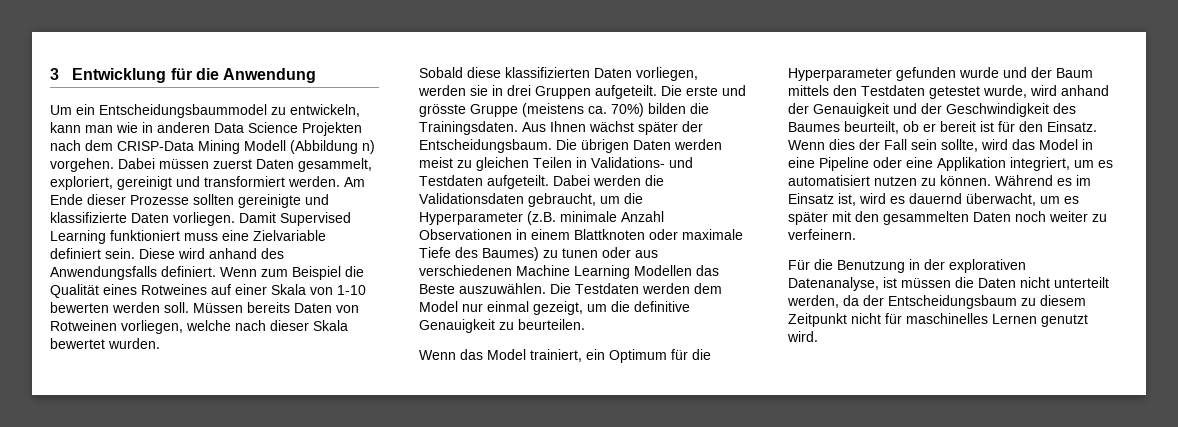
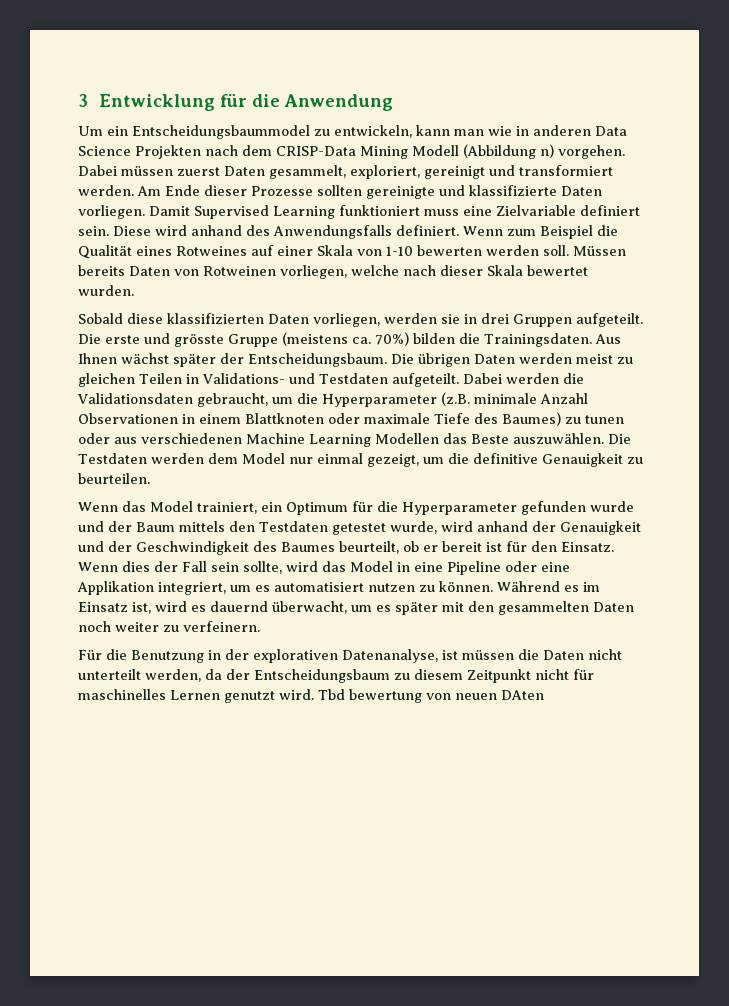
(818, 336) none -> [318,689,544,703] Tbd bewertung von neuen DAten

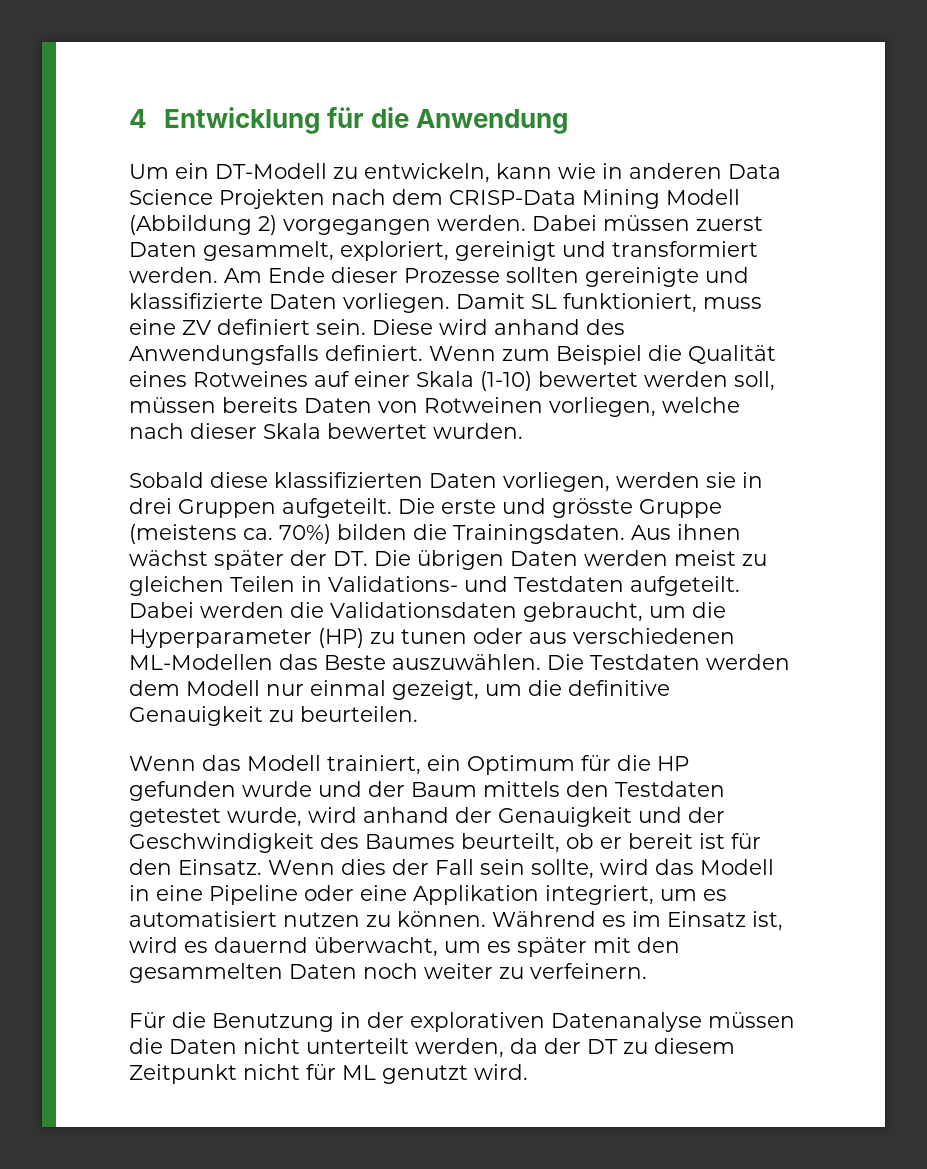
[78,94,88,107] 3 -> [129,109,147,128] 4
[132,125,310,139] Entscheidungsbaummodel -> [215,163,327,179] DT-Modell
[454,129,484,136] man -> (552, 171) none
[540,144,625,159] n) vorgehen. -> [258,215,526,235] 2) vorgegangen werden.
[194,205,420,219] Supervised Learning funktioniert -> [531,293,697,313] SL funktioniert,
[496,205,576,216] Zielvariable -> [182,320,211,335] ZV
[357,245,626,256] von 1-10 bewerten werden soll. Müssen -> [480,371,775,391] [129,397,216,413] (1-10) bewertet werden soll, müssen
[78,353,117,364] Ihnen -> [677,524,741,540] ihnen
[248,353,387,367] Entscheidungsbaum. -> [333,551,368,566] DT.
[441,392,588,406] [78,412,561,426] (z.B. minimale Anzahl Observationen in einem Blattknoten oder maximale Tiefe des Baumes) -> [318,628,364,648] (HP)
[246,433,439,447] Machine Learning Modellen -> [129,654,273,670] ML-Modellen
[241,453,285,464] Model -> [186,680,260,696] Modell
[150,501,193,512] Model -> [247,755,321,771] Modell
[402,502,517,515] Hyperparameter -> [657,756,689,771] HP
[350,561,393,572] Model -> [700,859,774,875] Modell
[342,649,458,663] Datenanalyse, ist -> [551,1012,702,1032] Datenanalyse
[254,669,390,683] Entscheidungsbaum -> [587,1039,618,1054] DT
[78,689,544,703] maschinelles Lernen genutzt wird. Tbd bewertung von neuen DAten -> [342,1064,528,1084] ML genutzt wird.

